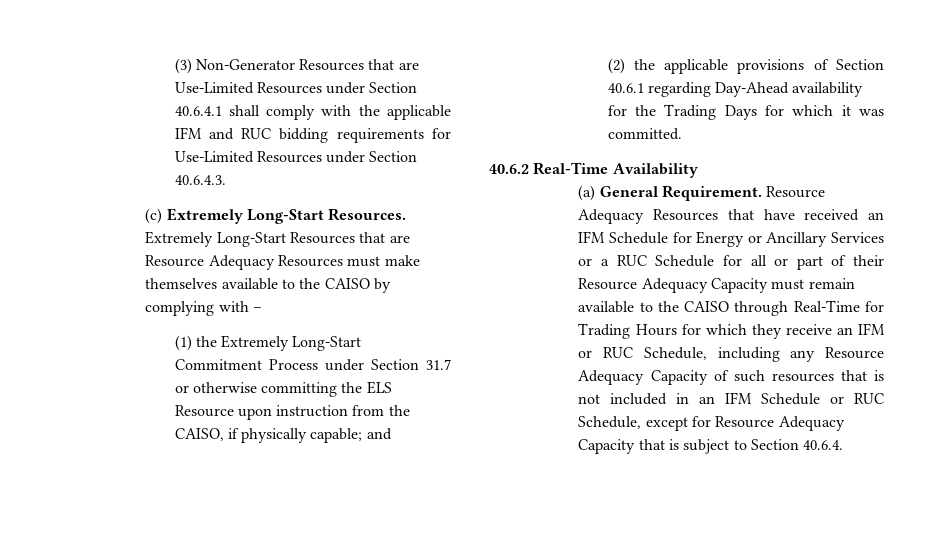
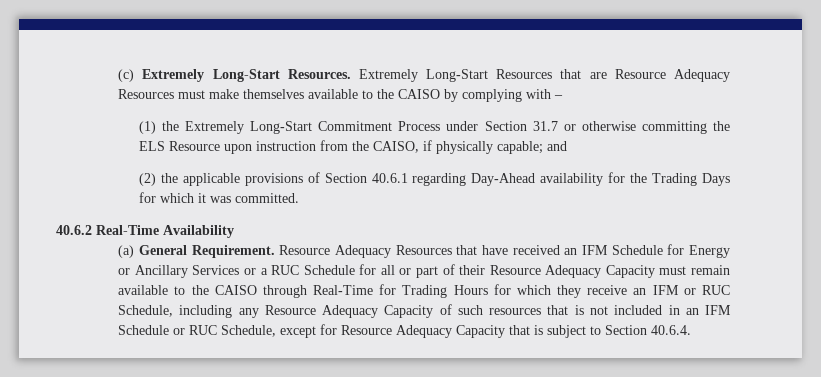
[174,58,419,74] [174,82,418,94] [174,105,451,120] [174,127,451,143] [174,151,418,163] [174,175,226,185] (3) Non-Generator Resources that are Use-Limited Resources under Section 40.6.4.1 shall comply with the applicable IFM and RUC bidding requirements for Use-Limited Resources under Section 40.6.4.3. // -> (118, 75) none

